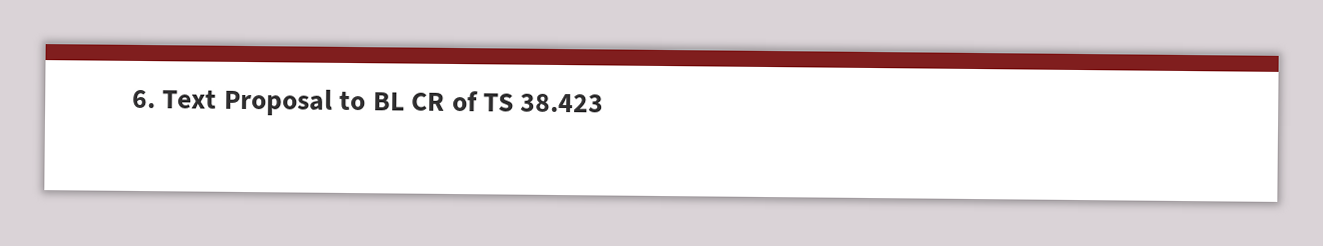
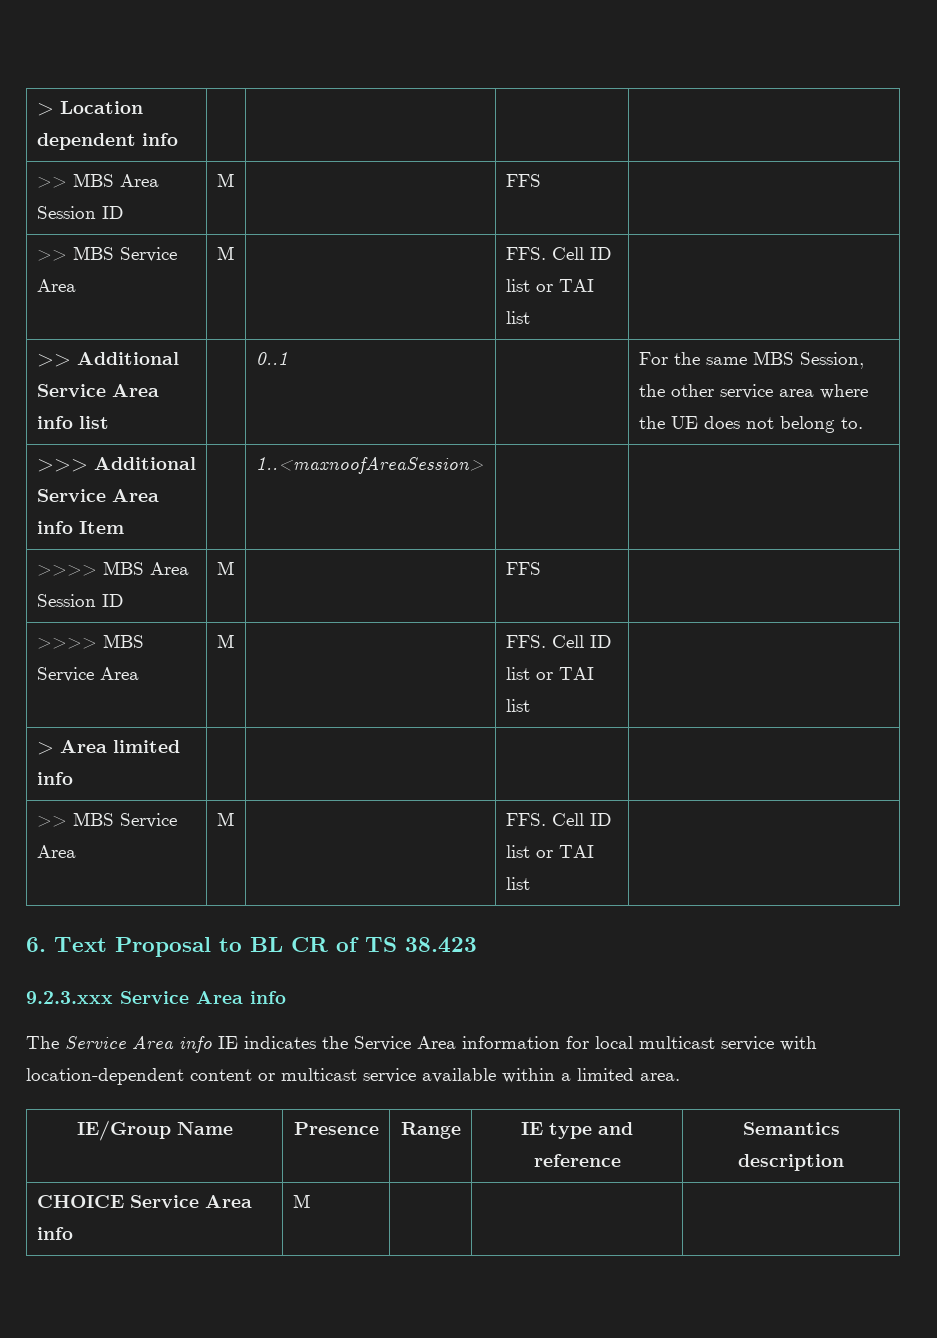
(132, 99) none -> [36,101,143,116] [36,133,178,150] [36,173,159,188] [36,206,124,219] [216,173,234,187] [505,174,541,187] [36,246,177,262] [36,279,76,292] [216,246,234,260] [505,247,612,260] [505,279,594,292] [505,311,530,324] [36,352,179,367] [36,384,159,397] [36,416,109,429] [255,352,288,365] [638,351,864,369] [638,384,868,399] [638,416,863,433] [36,457,196,472] [36,489,159,502] [36,521,124,534] [255,456,484,474] [36,561,189,576] [36,594,124,607] [216,561,234,575] [505,562,541,575] [36,634,144,649] [36,667,139,682] [216,634,234,648] [505,635,612,648] [505,667,594,680] [505,699,530,712] [36,740,180,755] [36,772,73,785] [36,812,177,828] [36,845,76,858] [216,812,234,826] [505,813,612,826] [505,845,594,858] [505,877,530,890] > Location dependent info | | | | // >> MBS Area Session ID | M | | FFS | // >> MBS Service Area | M | | FFS. Cell ID list or TAI list | // >> Additional Service Area info list | | 0..1 | | For the same MBS Session, the other service area where the UE does not belong to. // >>> Additional Service Area info Item | | 1..<maxnoofAreaSession> | | // >>>> MBS Area Session ID | M | | FFS | // >>>> MBS Service Area | M | | FFS. Cell ID list or TAI list | // > Area limited info | | | | // >> MBS Service Area | M | | FFS. Cell ID list or TAI list | //
(605, 103) none -> [26,991,286,1004] [26,1035,817,1053] [26,1068,680,1085] [76,1120,233,1141] [293,1122,379,1135] [400,1122,461,1139] [521,1122,633,1139] [533,1154,621,1167] [742,1122,840,1135] [738,1154,844,1171] [36,1195,252,1208] [36,1227,73,1240] [292,1194,310,1208] // 9.2.3.xxx Service Area info // The Service Area info IE indicates the Service Area information for local multicast service with location-dependent content or multicast service available within a limited area. // IE/Group Name | Presence | Range | IE type and reference | Semantics description // CHOICE Service Area info | M | | |

